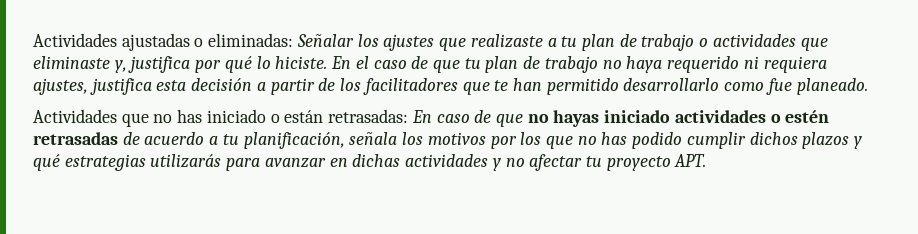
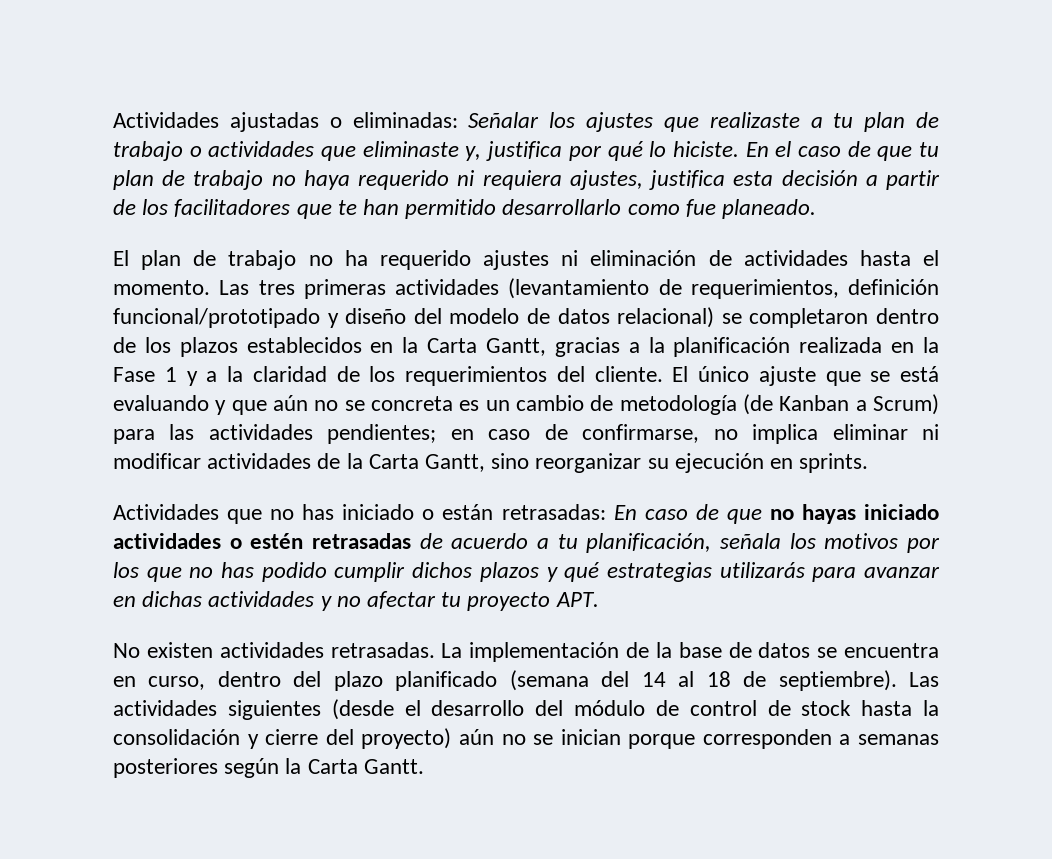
(868, 86) none -> [113,250,940,270] [113,278,939,299] [113,307,940,328] [113,337,939,357] [113,366,939,386] [113,394,939,415] [113,424,940,444] [113,453,869,473] // El plan de trabajo no ha requerido ajustes ni eliminación de actividades hasta el momento. Las tres primeras actividades (levantamiento de requerimientos, definición funcional/prototipado y diseño del modelo de datos relacional) se completaron dentro de los plazos establecidos en la Carta Gantt, gracias a la planificación realizada en la Fase 1 y a la claridad de los requerimientos del cliente. El único ajuste que se está evaluando y que aún no se concreta es un cambio de metodología (de Kanban a Scrum) para las actividades pendientes; en caso de confirmarse, no implica eliminar ni modificar actividades de la Carta Gantt, sino reorganizar su ejecución en sprints.
(707, 160) none -> [113,642,940,662] [113,670,939,691] [113,699,940,720] [113,728,939,749] [113,758,424,778] // No existen actividades retrasadas. La implementación de la base de datos se encuentra en curso, dentro del plazo planificado (semana del 14 al 18 de septiembre). Las actividades siguientes (desde el desarrollo del módulo de control de stock hasta la consolidación y cierre del proyecto) aún no se inician porque corresponden a semanas posteriores según la Carta Gantt.

